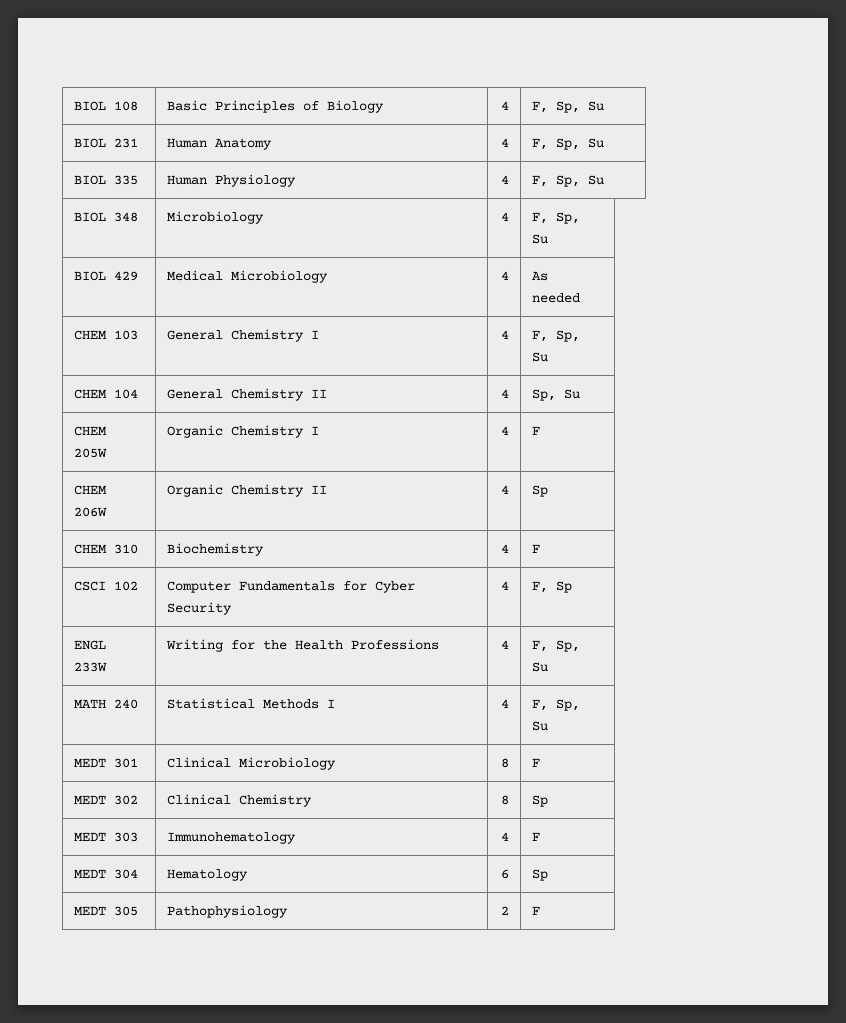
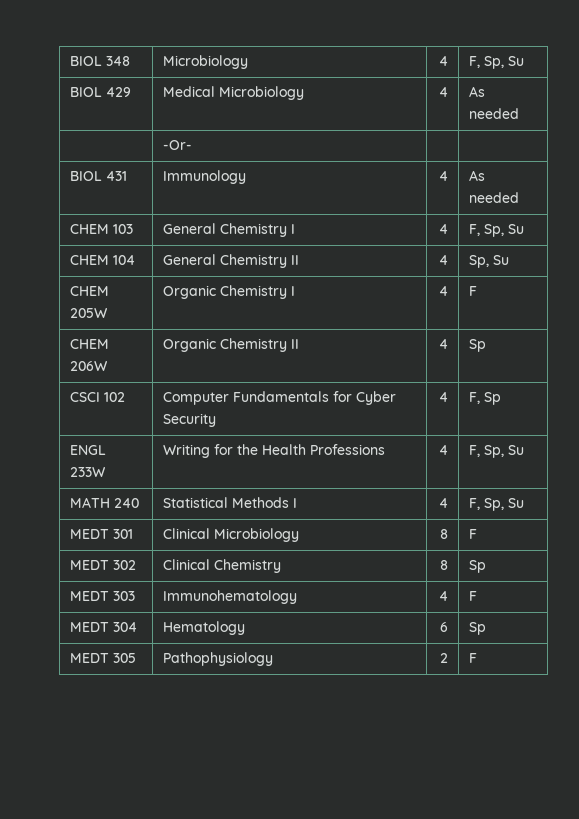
[73,101,138,111] [166,100,384,113] [501,101,510,110] [531,101,604,113] [73,138,138,148] [166,138,272,150] [501,138,510,147] [531,138,604,150] [73,175,138,185] [166,174,296,187] [501,175,510,184] [531,175,604,187] [73,212,106,222] BIOL 108 | Basic Principles of Biology | 4 | F, Sp, Su // BIOL 231 | Human Anatomy | 4 | F, Sp, Su // BIOL 335 | Human Physiology | 4 | F, Sp, Su // BIOL -> [70,56,103,66] BIOL
(580, 298) none -> [163,140,193,150] [70,171,128,181] [163,170,247,184] [438,171,448,181] [469,170,486,181] [469,192,520,203] // | -Or- | | // BIOL 431 | Immunology | 4 | As needed
[73,544,138,554] [166,543,264,556] [501,544,510,553] [531,544,540,553] // CHEM 310 | Biochemistry | 4 | F -> (487, 345) none

